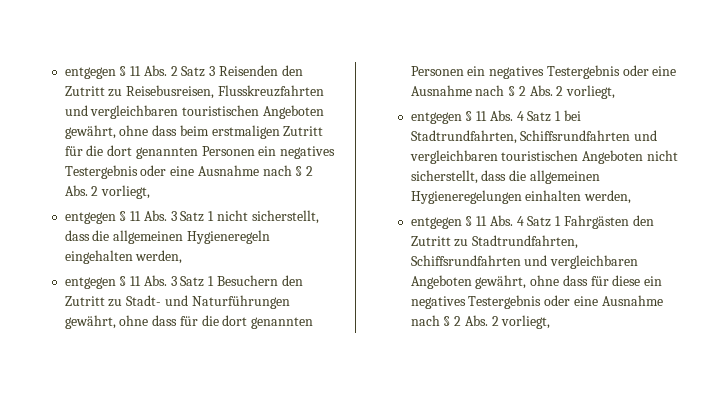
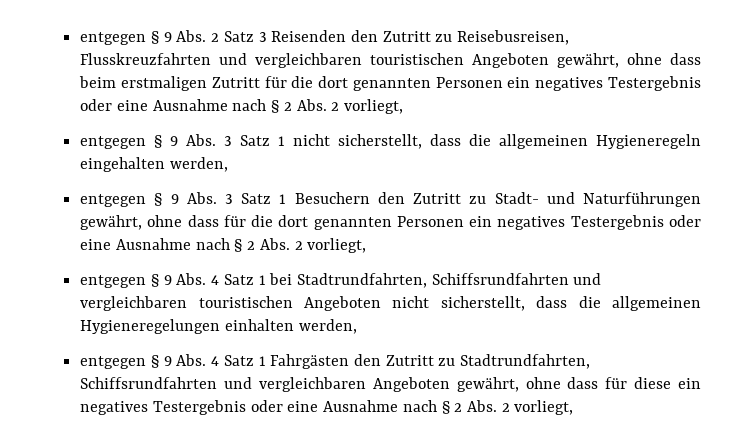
[64,66,142,79] entgegen § 11 -> [80,31,172,45] entgegen § 9
[130,211,142,221] 11 -> [170,136,179,146] 9
[130,276,142,286] 11 -> [170,194,179,204] 9
[476,111,488,121] 11 -> [163,275,172,285] 9
[476,216,488,226] 11 -> [163,356,172,366] 9

